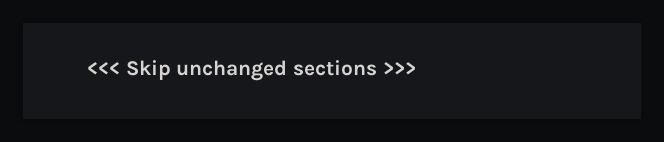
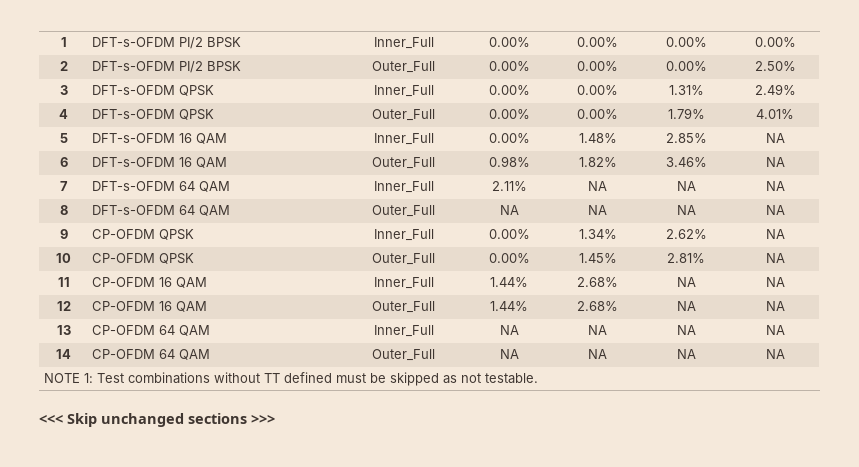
(87, 68) none -> [60,37,67,47] [92,37,242,49] [373,37,434,49] [488,37,530,47] [577,37,618,47] [665,37,707,47] [754,37,796,47] [59,61,68,71] [92,61,242,73] [372,61,435,73] [488,61,530,71] [577,61,618,71] [665,61,707,71] [754,61,796,71] [59,85,68,95] [92,85,215,96] [373,85,434,97] [488,85,530,95] [577,85,618,95] [668,85,704,95] [754,84,796,95] [59,109,68,119] [92,109,215,120] [372,109,435,121] [488,109,530,119] [577,109,618,119] [667,108,705,119] [756,109,794,119] [59,133,68,143] [92,133,228,144] [373,133,434,145] [488,133,530,143] [578,133,617,143] [665,133,707,143] [765,133,785,143] [59,157,68,167] [92,157,228,168] [372,157,435,169] [488,156,530,167] [578,157,617,167] [665,157,707,167] [765,157,785,167] [59,181,68,191] [92,181,231,192] [373,181,434,193] [491,181,527,191] [588,181,607,191] [676,181,696,191] [765,181,785,191] [59,205,68,215] [92,205,231,216] [372,205,435,217] [499,205,519,215] [588,205,607,215] [676,205,696,215] [765,205,785,215] [59,229,68,239] [92,229,195,240] [373,229,434,241] [488,229,530,239] [578,229,617,239] [665,229,707,239] [765,229,785,239] [56,253,71,263] [92,253,195,264] [372,253,435,265] [488,253,530,263] [578,253,617,263] [667,253,705,263] [765,253,785,263] [57,277,70,287] [92,277,208,288] [373,277,434,289] [490,277,528,287] [577,277,618,287] [676,277,696,287] [765,277,785,287] [56,301,71,311] [92,301,208,312] [372,301,435,313] [490,301,528,311] [577,301,618,311] [676,301,696,311] [765,301,785,311] [56,325,71,335] [92,325,211,336] [373,325,434,337] [499,325,519,335] [588,325,607,335] [676,325,696,335] [765,325,785,335] [56,349,71,359] [92,349,211,360] [372,349,435,361] [499,349,519,359] [588,349,607,359] [676,349,696,359] [765,349,785,359] [44,372,539,386] 1 | DFT-s-OFDM PI/2 BPSK | Inner_Full | 0.00% | 0.00% | 0.00% | 0.00% // 2 | DFT-s-OFDM PI/2 BPSK | Outer_Full | 0.00% | 0.00% | 0.00% | 2.50% // 3 | DFT-s-OFDM QPSK | Inner_Full | 0.00% | 0.00% | 1.31% | 2.49% // 4 | DFT-s-OFDM QPSK | Outer_Full | 0.00% | 0.00% | 1.79% | 4.01% // 5 | DFT-s-OFDM 16 QAM | Inner_Full | 0.00% | 1.48% | 2.85% | NA // 6 | DFT-s-OFDM 16 QAM | Outer_Full | 0.98% | 1.82% | 3.46% | NA // 7 | DFT-s-OFDM 64 QAM | Inner_Full | 2.11% | NA | NA | NA // 8 | DFT-s-OFDM 64 QAM | Outer_Full | NA | NA | NA | NA // 9 | CP-OFDM QPSK | Inner_Full | 0.00% | 1.34% | 2.62% | NA // 10 | CP-OFDM QPSK | Outer_Full | 0.00% | 1.45% | 2.81% | NA // 11 | CP-OFDM 16 QAM | Inner_Full | 1.44% | 2.68% | NA | NA // 12 | CP-OFDM 16 QAM | Outer_Full | 1.44% | 2.68% | NA | NA // 13 | CP-OFDM 64 QAM | Inner_Full | NA | NA | NA | NA // 14 | CP-OFDM 64 QAM | Outer_Full | NA | NA | NA | NA // NOTE 1: Test combinations without TT defined must be skipped as not testable. //

